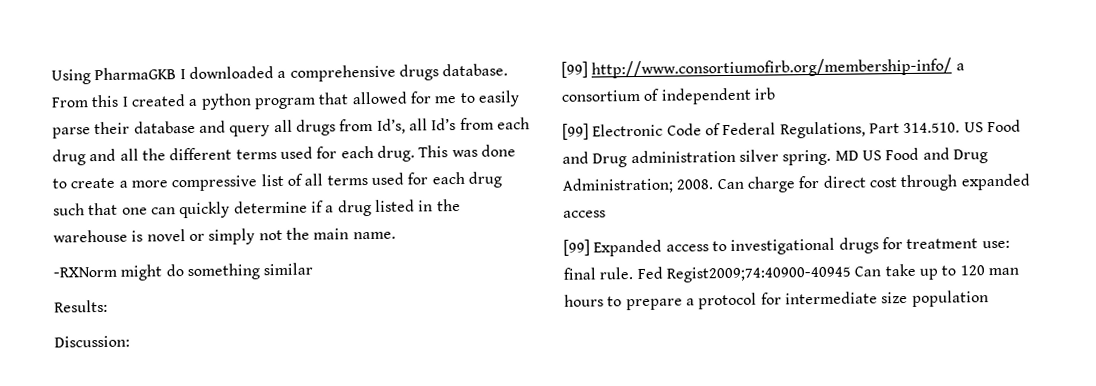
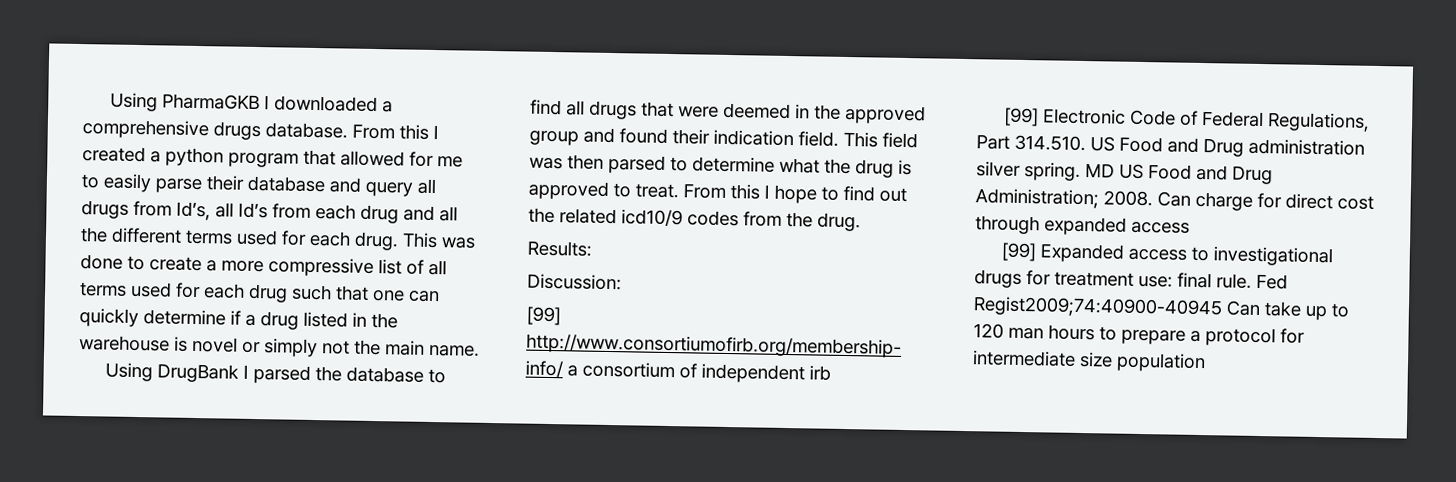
[53,262,314,281] -RXNorm might do something similar -> [104,362,446,384] [530,99,926,125] [529,127,918,149] [529,154,912,178] [528,180,907,204] [528,207,861,232] Using DrugBank I parsed the database to find all drugs that were deemed in the approved group and found their indication field. This field was then parsed to determine what the drug is approved to treat. From this I hope to find out the related icd10/9 codes from the drug.

